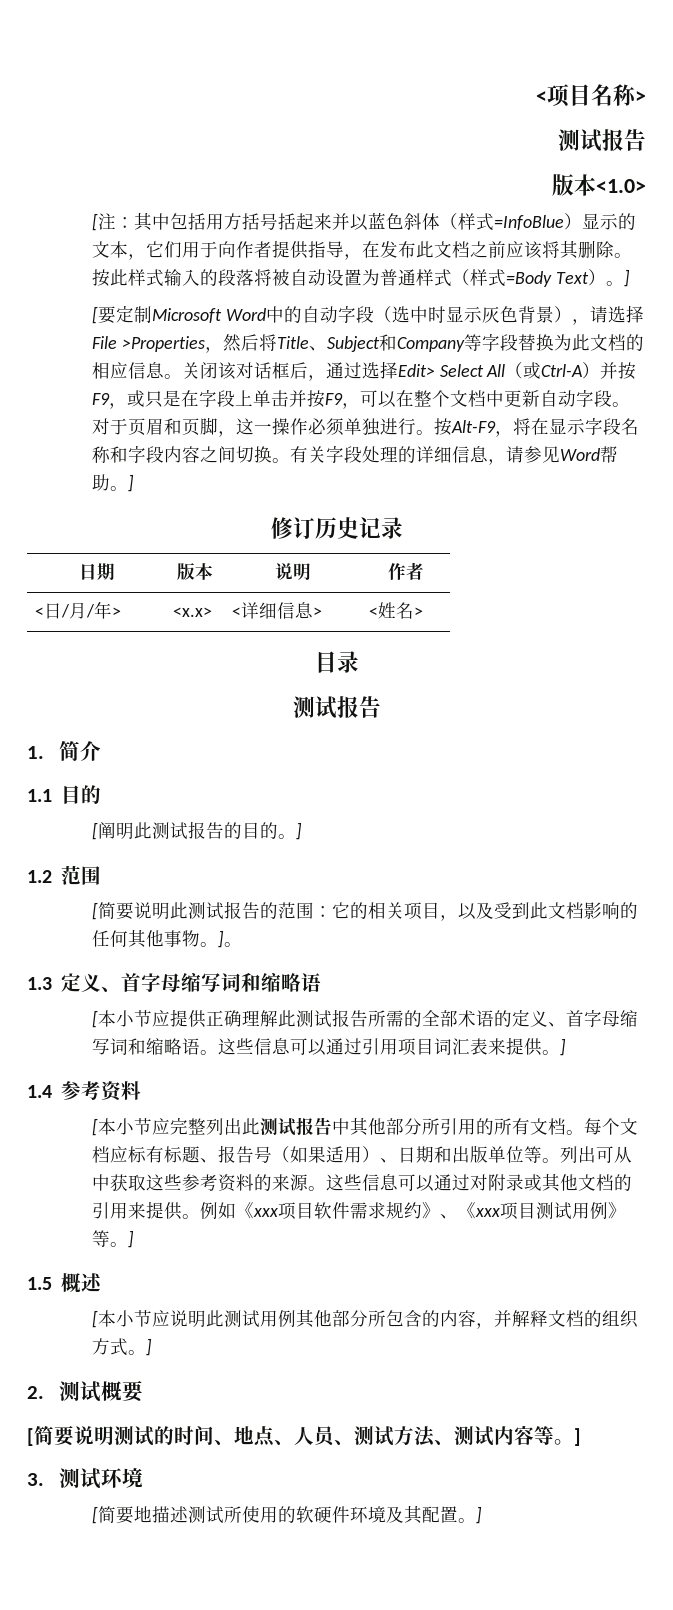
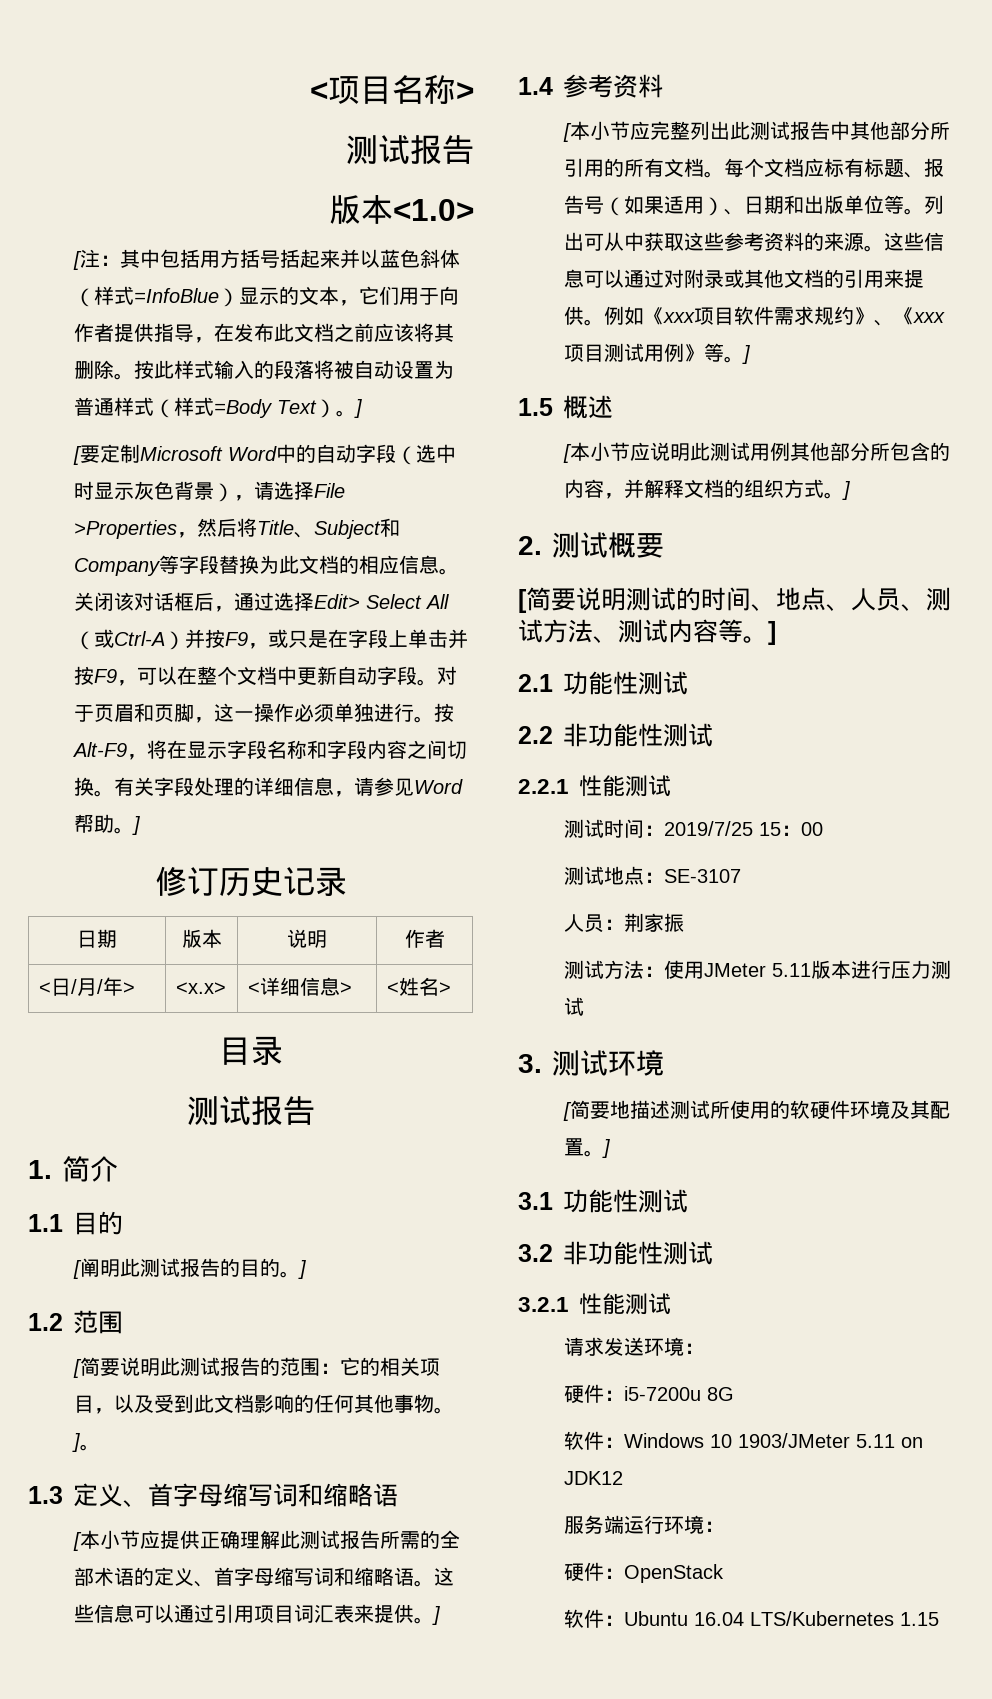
(581, 1437) none -> [518,671,688,695] [518,723,713,747] [518,775,671,797] [564,819,824,838] [564,866,742,885] [564,913,685,933] [564,960,952,979] [564,997,585,1016] // 2.1功能性测试 // 2.2非功能性测试 // 2.2.1性能测试 // 测试时间：2019/7/25 15：00 // 测试地点：SE-3107 // 人员：荆家振 // 测试方法：使用JMeter 5.11版本进行压力测试
(482, 1515) none -> [518,1189,688,1213] [518,1241,713,1265] [518,1293,671,1315] [564,1337,705,1356] [564,1384,735,1404] [564,1431,924,1450] [564,1471,624,1485] [564,1515,725,1534] [564,1562,725,1583] [564,1609,940,1628] // 3.1功能性测试 // 3.2非功能性测试 // 3.2.1性能测试 // 请求发送环境： // 硬件：i5-7200u 8G // 软件：Windows 10 1903/JMeter 5.11 on JDK12 // 服务端运行环境： // 硬件：OpenStack // 软件：Ubuntu 16.04 LTS/Kubernetes 1.15

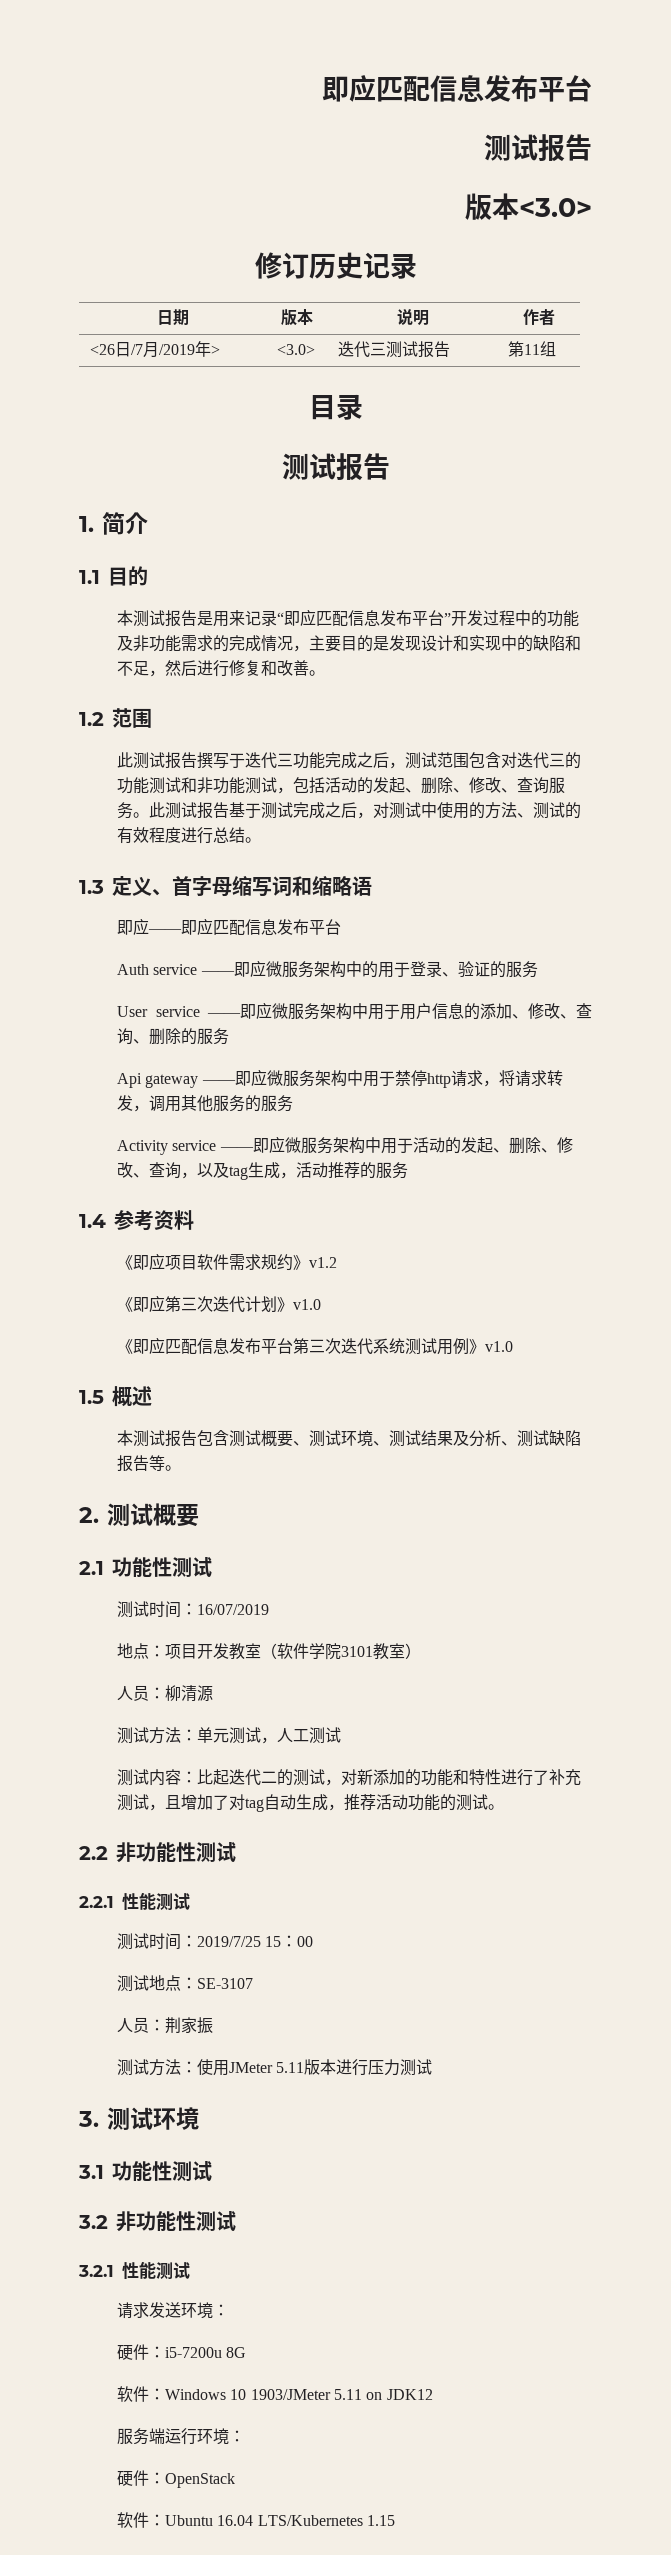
[310,75,474,104] [346,135,474,165] [329,195,474,224] [73,249,461,270] [74,286,460,307] [74,323,455,343] [74,360,455,380] [74,397,363,418] [73,444,457,465] [74,481,346,502] [74,518,401,539] [74,555,460,576] [74,592,450,612] [74,629,469,650] [74,666,458,686] [74,703,455,723] [73,740,468,760] [74,777,464,797] [74,814,141,835] <项目名称> // 测试报告 // 版本<1.0> // [注：其中包括用方括号括起来并以蓝色斜体（样式=InfoBlue）显示的文本，它们用于向作者提供指导，在发布此文档之前应该将其删除。按此样式输入的段落将被自动设置为普通样式（样式=Body Text）。] // [要定制Microsoft Word中的自动字段（选中时显示灰色背景），请选择File >Properties，然后将Title、Subject和Company等字段替换为此文档的相应信息。关闭该对话框后，通过选择Edit> Select All（或Ctrl-A）并按F9，或只是在字段上单击并按F9，可以在整个文档中更新自动字段。对于页眉和页脚，这一操作必须单独进行。按Alt-F9，将在显示字段名称和字段内容之间切换。有关字段处理的详细信息，请参见Word帮助。] -> [322,75,592,102] [484,134,592,162] [465,193,592,220] 即应匹配信息发布平台 // 测试报告 // 版本<3.0>
[38,977,135,996] [175,982,226,994] [247,977,352,996] [386,977,451,996] <日/月/年> | <x.x> | <详细信息> | <姓名> -> [90,341,221,358] [277,344,316,355] [338,341,451,358] [508,341,557,357] <26日/7月/2019年> | <3.0> | 迭代三测试报告 | 第11组
[73,1258,307,1279] [28,1310,123,1334] [73,1357,441,1378] [74,1394,455,1414] [72,1433,81,1452] [阐明此测试报告的目的。] // 1.2范围 // [简要说明此测试报告的范围：它的相关项目，以及受到此文档影响的任何其他事物。] -> [117,609,580,627] [117,635,582,652] [117,660,326,677] [79,708,152,728] [117,752,582,769] [117,777,566,794] [117,802,582,819] [117,827,246,844] 本测试报告是用来记录“即应匹配信息发布平台”开发过程中的功能及非功能需求的完成情况，主要目的是发现设计和实现中的缺陷和不足，然后进行修复和改善。 // 1.2范围 // 此测试报告撰写于迭代三功能完成之后，测试范围包含对迭代三的功能测试和非功能测试，包括活动的发起、删除、修改、查询服务。此测试报告基于测试完成之后，对测试中使用的方法、测试的有效程度进行总结
[73,1530,461,1551] [74,1567,455,1587] [74,1604,441,1625] [518,74,663,98] [563,121,951,142] [564,158,945,178] [564,195,945,216] [564,232,945,252] [564,269,925,288] [564,306,696,326] [本小节应提供正确理解此测试报告所需的全部术语的定义、首字母缩写词和缩略语。这些信息可以通过引用项目词汇表来提供。] // 1.4参考资料 // [本小节应完整列出此测试报告中其他部分所引用的所有文档。每个文档应标有标题、报告号（如果适用）、日期和出版单位等。列出可从中获取这些参考资料的来源。这些信息可以通过对附录或其他文档的引用来提供。例如《xxx -> [117,918,342,935] [117,960,538,978] [117,1002,592,1020] [117,1028,230,1045] [117,1069,563,1088] [117,1095,294,1112] [117,1136,573,1155] [117,1162,409,1180] [79,1210,194,1231] [117,1253,166,1270] 即应——即应匹配信息发布平台 // Auth service ——即应微服务架构中的用于登录、验证的服务 // User service ——即应微服务架构中用于用户信息的添加、修改、查询、删除的服务 // Api gateway ——即应微服务架构中用于禁停http请求，将请求转发，调用其他服务的服务 // Activity service ——即应微服务架构中用于活动的发起、删除、修改、查询，以及tag生成，活动推荐的服务 // 1.4参考资料 // 《即应
[874,307,946,326] [564,344,605,362] 、《xxx项目 -> [309,1257,338,1268] [117,1295,322,1313] [117,1337,406,1355] v1.2 // 《即应第三次迭代计划》v1.0 // 《即应匹配信息发布平台第三次迭代系统
[704,343,751,364] 等。] -> [485,1341,514,1352] v1.0
[563,442,951,463] [564,479,851,500] [本小节应说明此测试用例其他部分所包含的内容，并解释文档的组织方式。] -> [117,1430,582,1447] [117,1455,182,1472] 本测试报告包含测试概要、测试环境、测试结果及分析、测试缺陷报告等。
[518,587,951,613] [518,619,776,645] [518,671,688,695] [简要说明测试的时间、地点、人员、测试方法、测试内容等。] // 2.1功能性测试 -> [79,1557,212,1577] [117,1601,270,1618] [117,1643,422,1660] [117,1685,214,1702] [117,1727,342,1744] [117,1769,582,1786] [117,1794,505,1812] 2.1功能性测试 // 测试时间：16/07/2019 // 地点：项目开发教室（软件学院3101教室） // 人员：柳清源 // 测试方法：单元测试，人工测试 // 测试内容：比起迭代二的测试，对新添加的功能和特性进行了补充测试，且增加了对tag自动生成，推荐活动功能的测试。
[563,1100,951,1121] [564,1138,611,1158] // [简要地描述测试所使用的软硬件环境及其配置。] -> (199, 2118) none

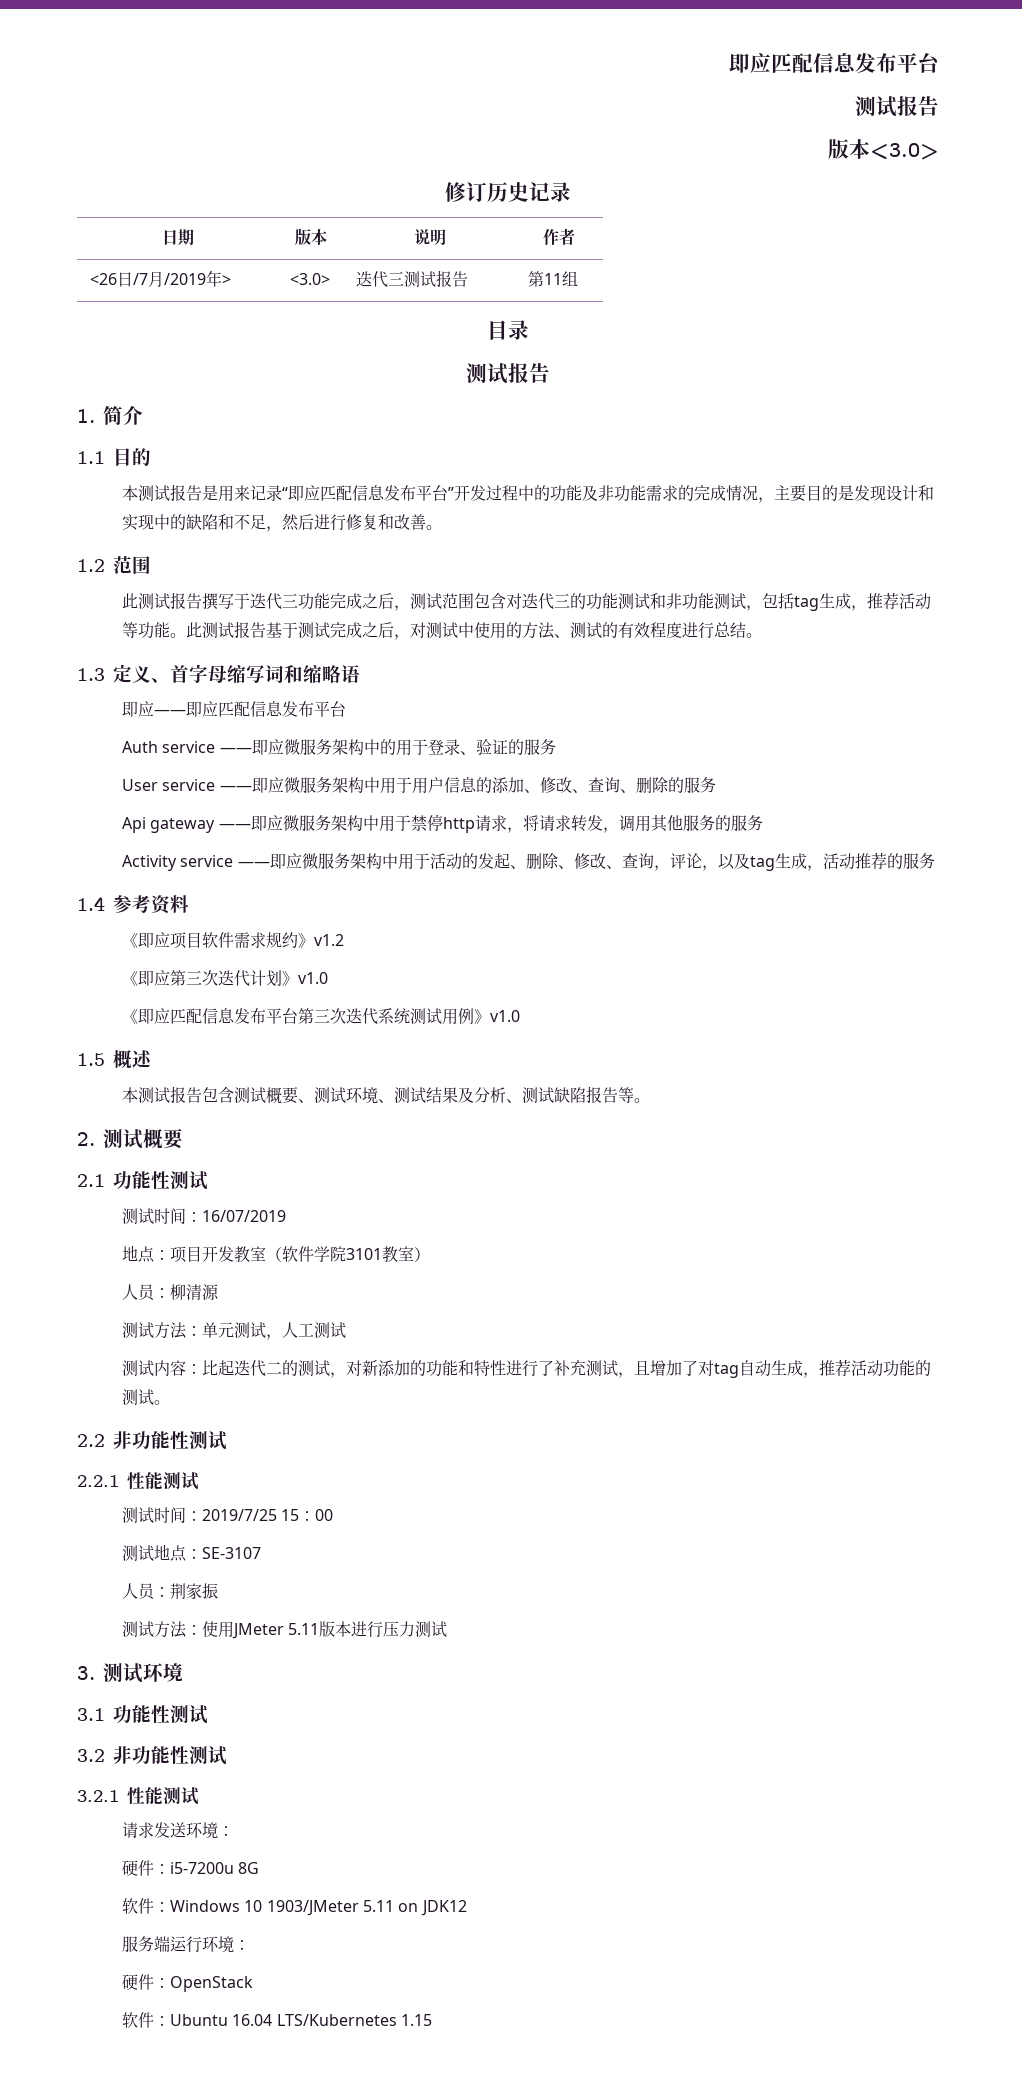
[325,777,566,794] [117,802,134,819] 活动的发起、删除、修改、查询服务 -> [793,592,931,611] [121,622,170,639] tag生成，推荐活动等功能
(198, 1175) none -> [669,853,718,871] 评论，

